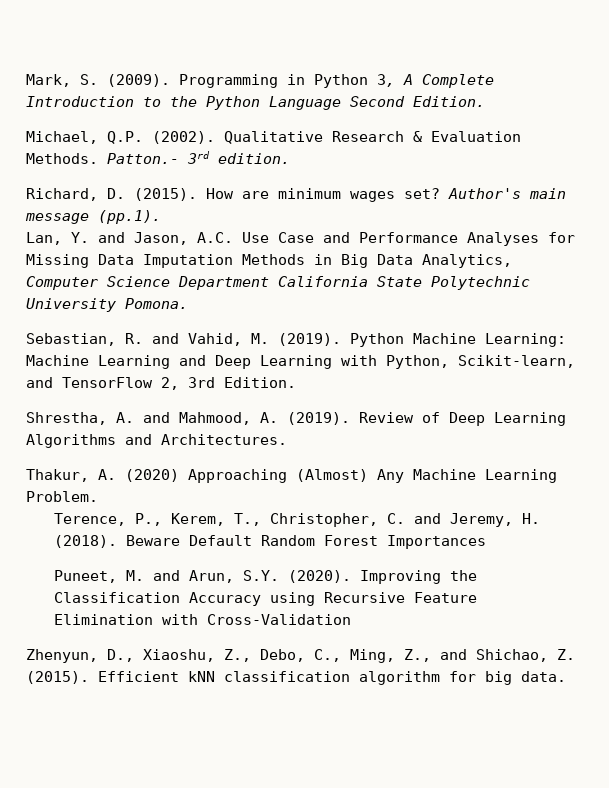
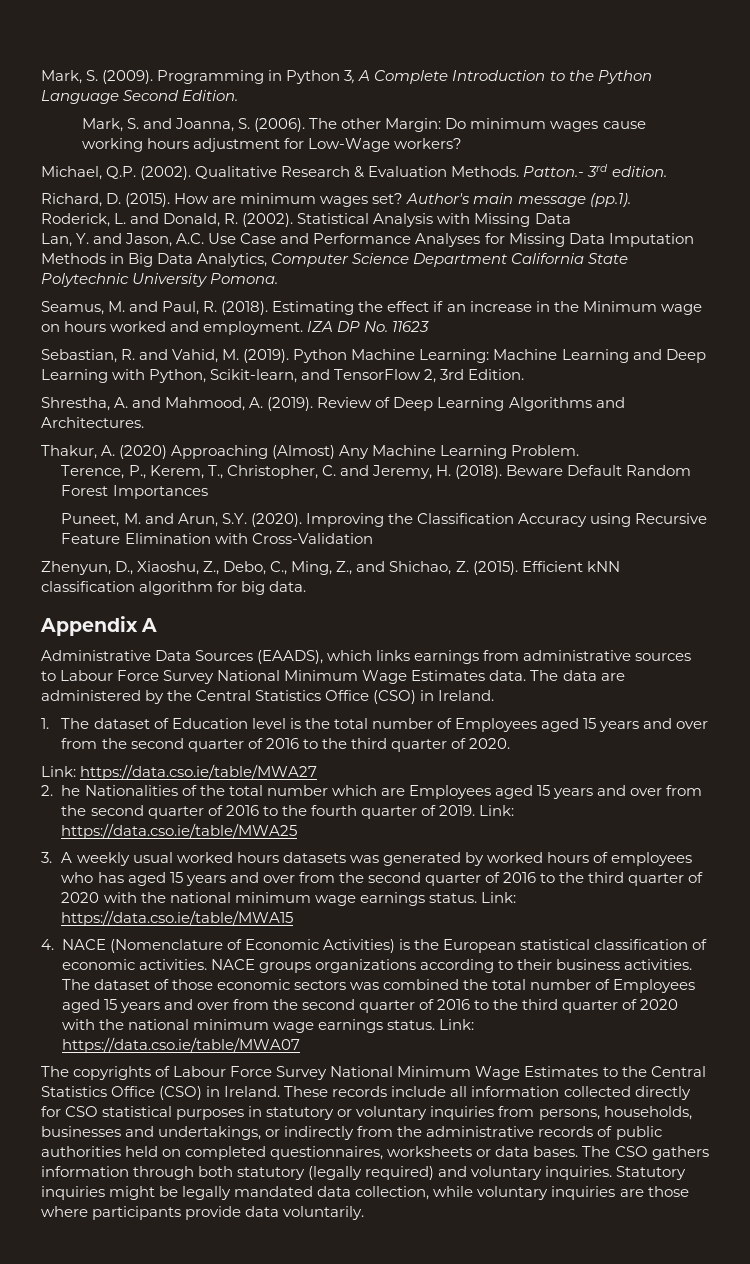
(485, 101) none -> [81,118,646,132] [81,138,463,152] // Mark, S. and Joanna, S. (2006). The other Margin: Do minimum wages cause working hours adjustment for Low-Wage workers?
(161, 217) none -> [41,213,571,227] // Roderick, L. and Donald, R. (2002). Statistical Analysis with Missing Data
(188, 303) none -> [41,301,702,315] [41,321,430,335] // Seamus, M. and Paul, R. (2018). Estimating the effect if an increase in the Minimum wage on hours worked and employment. IZA DP No. 11623
(566, 676) none -> [40,616,158,636] [41,650,692,664] [41,670,625,684] [41,690,495,704] [41,718,709,732] [61,738,510,752] [41,764,318,780] [41,785,703,799] [61,805,514,819] [61,823,298,839] [41,852,693,866] [61,872,704,886] [61,892,516,906] [61,910,294,926] [41,939,707,953] [61,959,692,973] [61,979,696,993] [61,999,679,1013] [61,1019,474,1033] [61,1037,300,1053] [41,1066,706,1080] [41,1086,691,1100] [41,1106,692,1120] [41,1126,662,1140] [41,1146,709,1160] [41,1166,687,1180] [41,1186,689,1200] [41,1206,365,1220] // Appendix A // Administrative Data Sources (EAADS), which links earnings from administrative sources to Labour Force Survey National Minimum Wage Estimates data. The data are administered by the Central Statistics Office (CSO) in Ireland. // 1. The dataset of Education level is the total number of Employees aged 15 years and over from the second quarter of 2016 to the third quarter of 2020. // Link: https://data.cso.ie/table/MWA27 // 2. he Nationalities of the total number which are Employees aged 15 years and over from the second quarter of 2016 to the fourth quarter of 2019. Link: https://data.cso.ie/table/MWA25 // 3. A weekly usual worked hours datasets was generated by worked hours of employees who has aged 15 years and over from the second quarter of 2016 to the third quarter of 2020 with the national minimum wage earnings status. Link: https://data.cso.ie/table/MWA15 // 4. NACE (Nomenclature of Economic Activities) is the European statistical classification of economic activities. NACE groups organizations according to their business activities. The dataset of those economic sectors was combined the total number of Employees aged 15 years and over from the second quarter of 2016 to the third quarter of 2020 with the national minimum wage earnings status. Link: https://data.cso.ie/table/MWA07 // The copyrights of Labour Force Survey National Minimum Wage Estimates to the Central Statistics Office (CSO) in Ireland. These records include all information collected directly for CSO statistical purposes in statutory or voluntary inquiries from persons, households, businesses and undertakings, or indirectly from the administrative records of public authorities held on completed questionnaires, worksheets or data bases. The CSO gathers information through both statutory (legally required) and voluntary inquiries. Statutory inquiries might be legally mandated data collection, while voluntary inquiries are those where participants provide data voluntarily.

